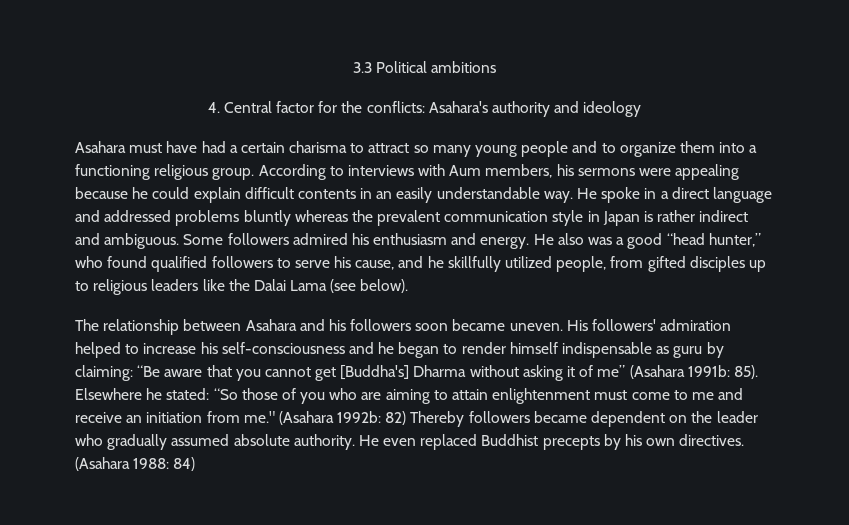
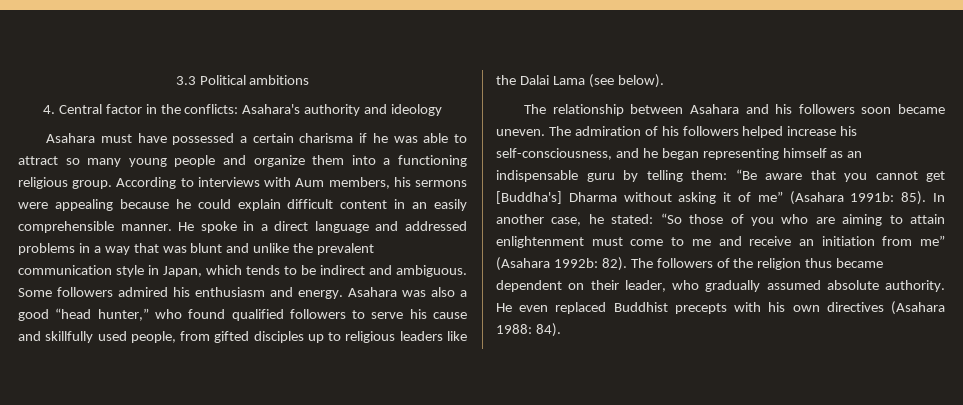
[318,101,338,113] for -> [145,104,157,114] in
[201,141,226,153] had -> [172,133,235,145] possessed
(348, 147) none -> [359,133,449,143] if he was able
[601,143,616,153] to -> (246, 160) none
[297,189,356,199] contents -> [340,200,388,209] content
[436,187,573,203] understandable way. -> [18,221,172,233] comprehensible manner.
[243,210,348,226] bluntly whereas -> [78,243,290,255] in a way that was blunt and unlike
[602,210,696,226] Japan is rather -> [163,265,316,277] Japan, which tends to be
[533,233,613,245] He also was -> [348,287,455,297] Asahara was also
[355,256,553,272] cause, and he skillfully utilized -> [433,312,468,319] [18,331,127,343] cause and skillfully used
[566,319,732,331] [75,342,140,358] His followers' admiration helped to -> [548,126,784,138] The admiration of his followers helped
[221,342,345,354] self-consciousness -> [496,148,612,160] self-consciousness,
[443,342,724,358] [75,365,133,381] to render himself indispensable as guru by claiming: -> [702,148,863,160] [496,170,727,182] representing himself as an indispensable guru by telling them:
[75,388,142,400] Elsewhere -> [933,193,945,202] [496,214,582,226] In another case,
[243,411,275,423] me." -> [920,235,945,246] me”
[385,411,530,427] 82) Thereby followers -> [601,257,833,271] 82). The followers of the religion thus
[691,411,758,423] the leader -> [590,280,666,292] their leader,
[603,434,621,450] by -> [734,302,762,312] with
[679,434,745,446] directives. -> [826,302,884,312] directives
[173,457,196,471] 84) -> [535,323,561,337] 84).

